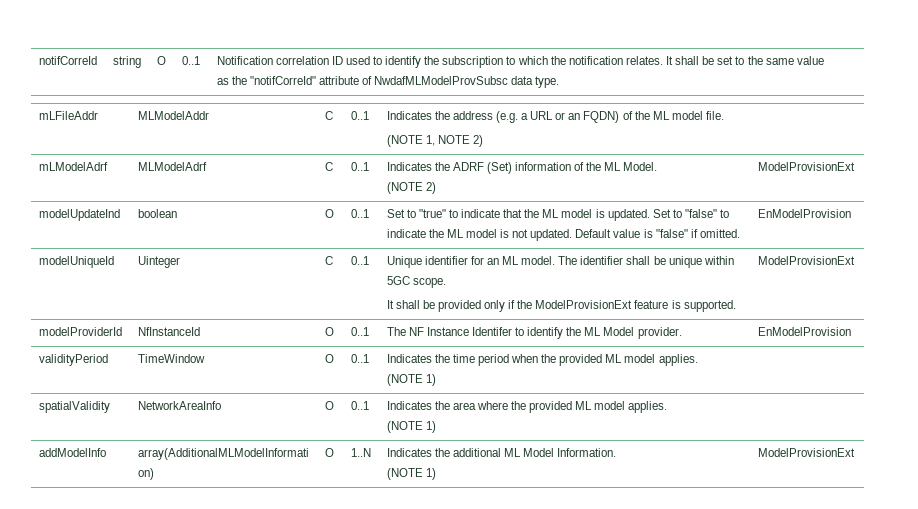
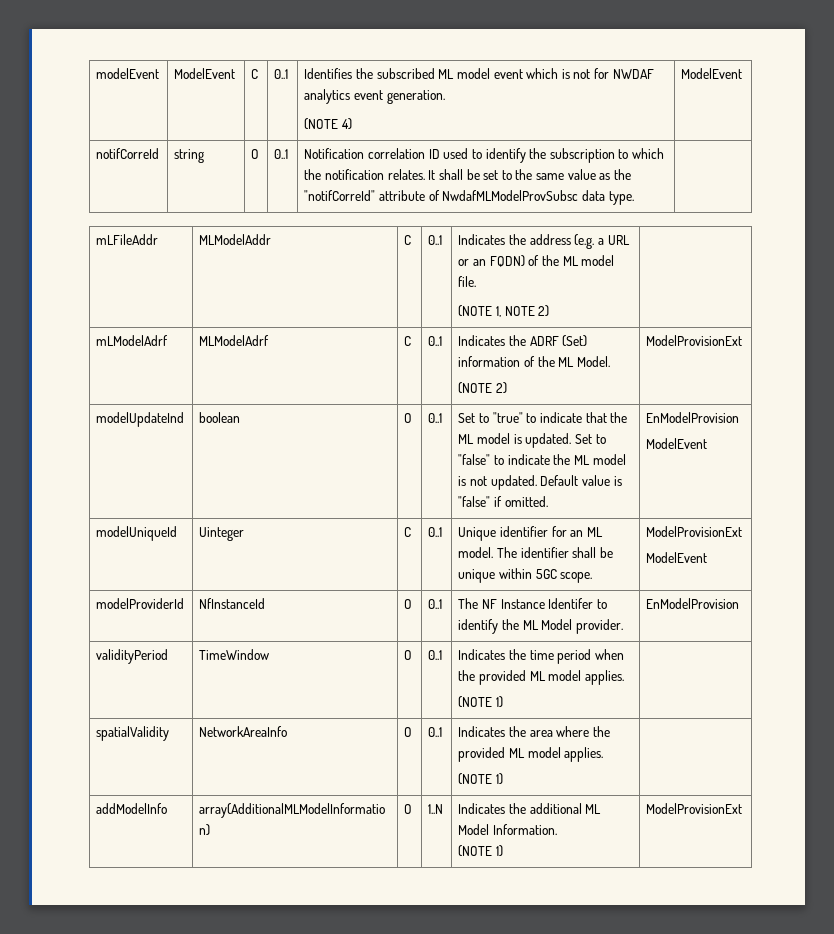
(38, 60) none -> [96,68,160,79] [174,68,236,79] [251,69,259,79] [274,69,289,79] [304,68,654,79] [304,89,445,104] [304,118,352,130] [681,68,743,79] modelEvent | ModelEvent | C | 0..1 | Identifies the subscribed ML model event which is not for NWDAF analytics event generation. // (NOTE 4) | ModelEvent //
(851, 213) none -> [646,438,708,449] // ModelEvent
[386,300,736,312] [757,256,855,265] // It shall be provided only if the ModelProvisionExt feature is supported. | ModelProvisionExt -> [646,526,743,537] [646,552,708,563] | ModelProvisionExt // ModelEvent

